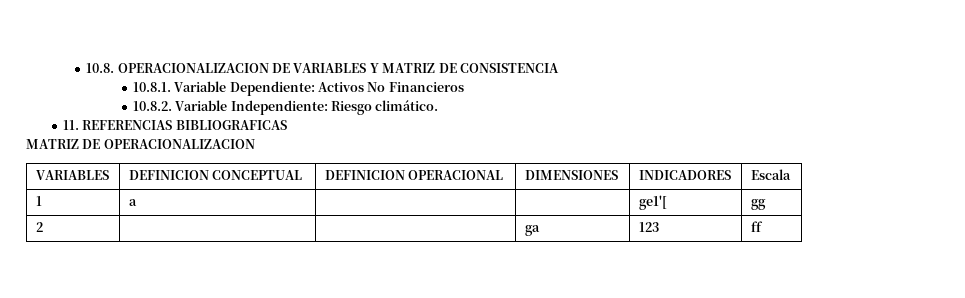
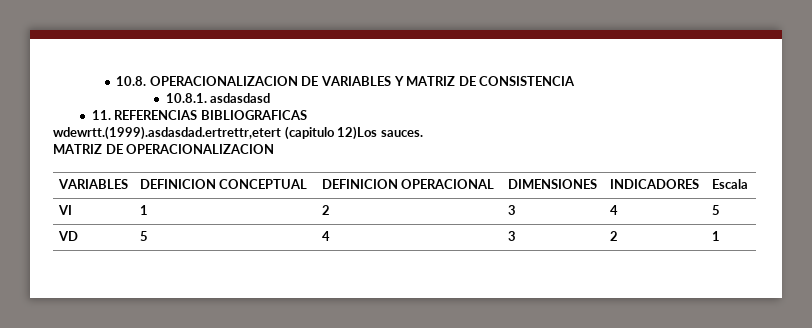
[174,81,464,96] [132,100,439,115] Variable Dependiente: Activos No Financieros // 10.8.2. Variable Independiente: Riesgo climático. -> [210,93,271,103] asdasdasd
(287, 125) none -> [53,126,423,140] // wdewrtt.(1999).asdasdad.ertrettr,etert (capitulo 12)Los sauces.
[35,196,42,206] [128,199,137,206] [638,195,667,210] [750,199,766,210] [35,222,43,232] [524,225,540,236] [638,222,659,232] [750,221,763,232] 1 | a | | | ge1'[ | gg // 2 | | | ga | 123 | ff -> [57,205,72,215] [139,205,148,215] [321,205,330,215] [507,205,516,215] [609,205,618,215] [711,205,720,215] [57,231,78,241] [139,231,148,241] [321,231,330,241] [507,231,516,241] [609,231,618,241] [711,231,720,241] VI | 1 | 2 | 3 | 4 | 5 // VD | 5 | 4 | 3 | 2 | 1

